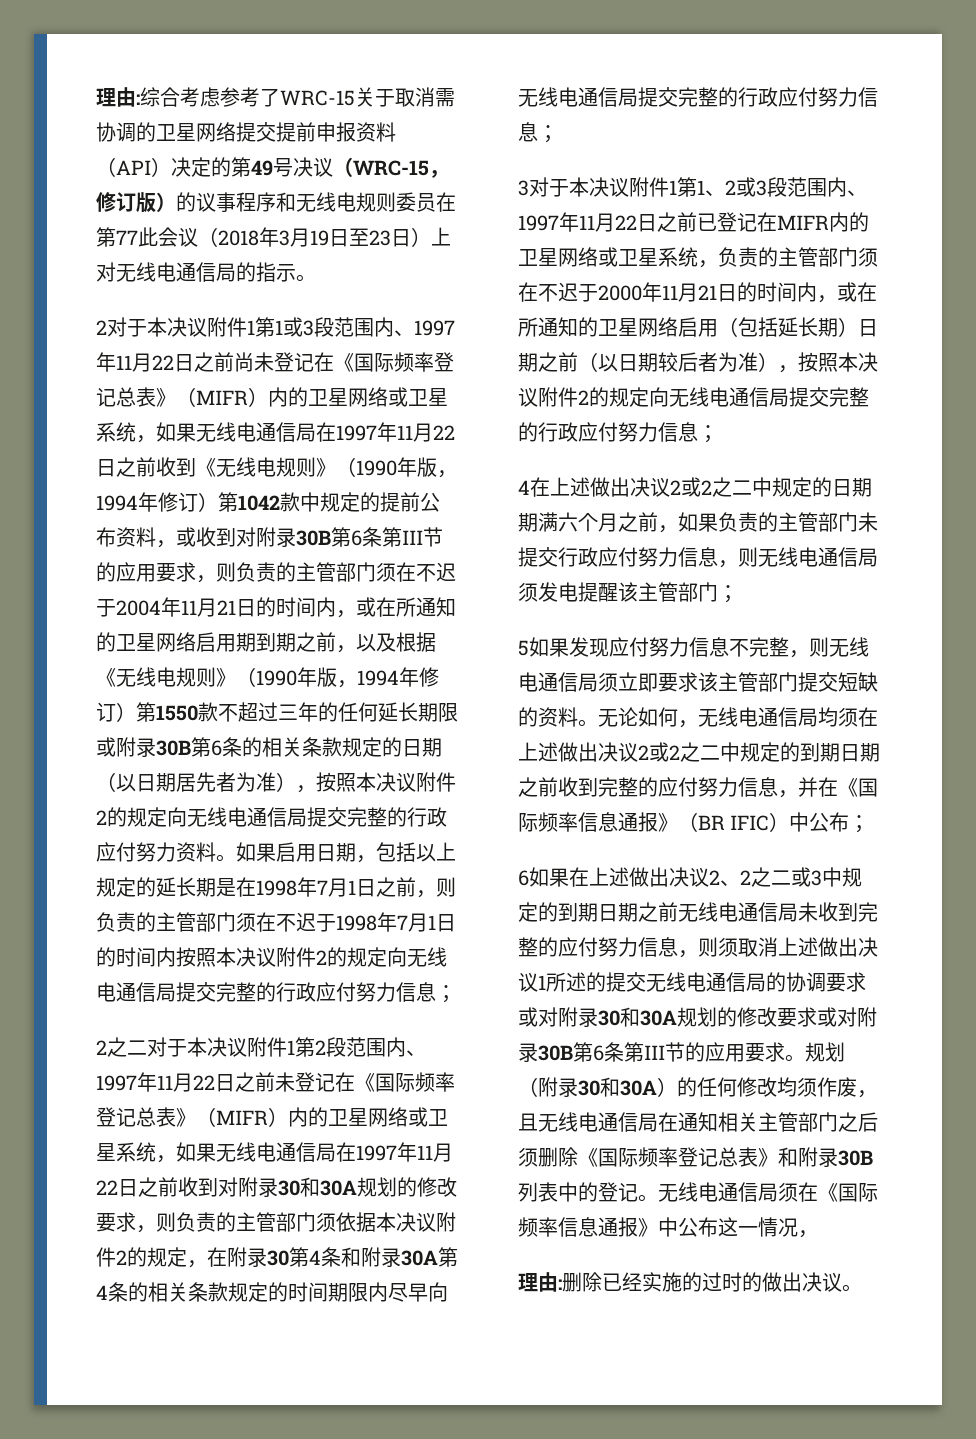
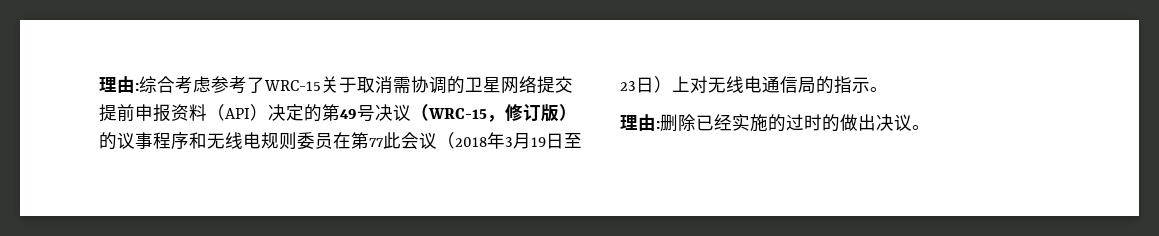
[96,317,455,337] [96,352,454,372] [96,387,448,407] [96,422,455,443] [96,457,457,478] [96,492,440,512] [96,527,443,548] [96,562,456,583] [96,597,456,618] [96,632,436,653] [96,667,439,688] [96,702,458,722] [96,737,442,757] [96,772,456,793] [96,807,447,827] [96,842,456,863] [96,877,456,898] [96,912,456,932] [96,947,447,967] [96,982,456,1003] [96,1037,426,1057] [96,1072,455,1092] [96,1107,448,1127] [96,1142,453,1163] [96,1177,457,1197] [96,1212,456,1233] [96,1247,458,1268] [96,1282,448,1302] [518,87,878,107] [518,122,558,143] [518,177,867,197] [518,212,869,232] [518,247,878,268] [518,282,877,303] [518,317,878,337] [518,352,878,373] [518,387,869,407] [518,422,718,443] [518,477,872,497] [518,512,878,533] [518,547,878,568] [518,582,738,603] [518,637,869,658] [518,672,878,692] [518,707,878,728] [518,742,880,762] [518,777,878,798] [518,812,870,833] [518,867,862,887] [518,902,878,922] [518,937,878,958] [518,972,866,992] [518,1007,877,1027] [518,1042,845,1062] [518,1077,877,1098] [518,1112,878,1132] [518,1147,873,1167] [518,1182,878,1202] [518,1217,818,1238] // 2对于本决议附件1第1或3段范围内、1997年11月22日之前尚未登记在《国际频率登记总表》（MIFR）内的卫星网络或卫星系统，如果无线电通信局在1997年11月22日之前收到《无线电规则》（1990年版，1994年修订）第1042款中规定的提前公布资料，或收到对附录30B第6条第III节的应用要求，则负责的主管部门须在不迟于2004年11月21日的时间内，或在所通知的卫星网络启用期到期之前，以及根据《无线电规则》（1990年版，1994年修订）第1550款不超过三年的任何延长期限或附录30B第6条的相关条款规定的日期（以日期居先者为准），按照本决议附件2的规定向无线电通信局提交完整的行政应付努力资料。如果启用日期，包括以上规定的延长期是在1998年7月1日之前，则负责的主管部门须在不迟于1998年7月1日的时间内按照本决议附件2的规定向无线电通信局提交完整的行政应付努力信息； // 2之二对于本决议附件1第2段范围内、1997年11月22日之前未登记在《国际频率登记总表》（MIFR）内的卫星网络或卫星系统，如果无线电通信局在1997年11月22日之前收到对附录30和30A规划的修改要求，则负责的主管部门须依据本决议附件2的规定，在附录30第4条和附录30A第4条的相关条款规定的时间期限内尽早向无线电通信局提交完整的行政应付努力信息； // 3对于本决议附件1第1、2或3段范围内、1997年11月22日之前已登记在MIFR内的卫星网络或卫星系统，负责的主管部门须在不迟于2000年11月21日的时间内，或在所通知的卫星网络启用（包括延长期）日期之前（以日期较后者为准），按照本决议附件2的规定向无线电通信局提交完整的行政应付努力信息； // 4在上述做出决议2或2之二中规定的日期期满六个月之前，如果负责的主管部门未提交行政应付努力信息，则无线电通信局须发电提醒该主管部门； // 5如果发现应付努力信息不完整，则无线电通信局须立即要求该主管部门提交短缺的资料。无论如何，无线电通信局均须在上述做出决议2或2之二中规定的到期日期之前收到完整的应付努力信息，并在《国际频率信息通报》（BR IFIC）中公布； // 6如果在上述做出决议2、2之二或3中规定的到期日期之前无线电通信局未收到完整的应付努力信息，则须取消上述做出决议1所述的提交无线电通信局的协调要求或对附录30和30A规划的修改要求或对附录30B第6条第III节的应用要求。规划（附录30和30A）的任何修改均须作废，且无线电通信局在通知相关主管部门之后须删除《国际频率登记总表》和附录30B列表中的登记。无线电通信局须在《国际频率信息通报》中公布这一情况， -> (888, 89) none

